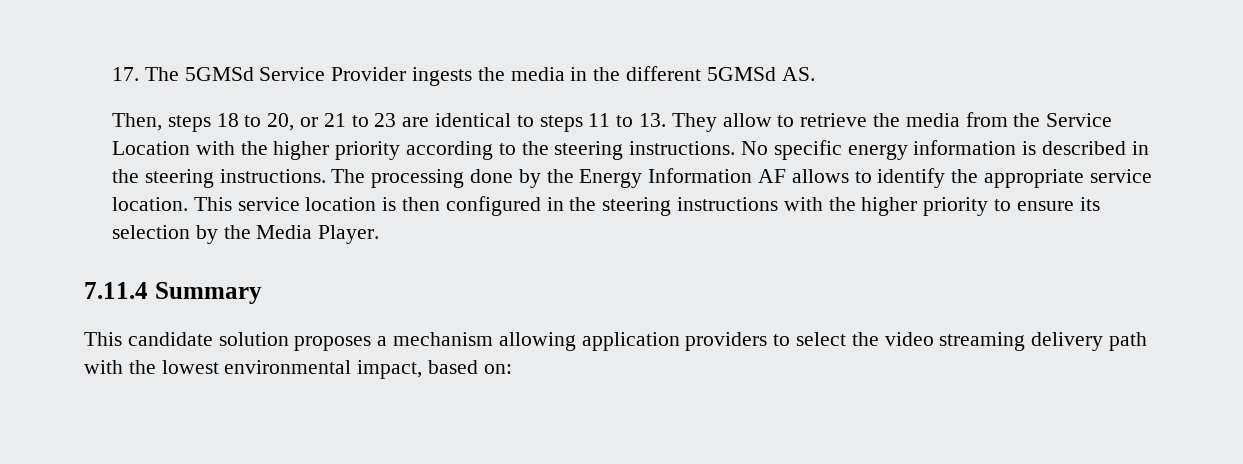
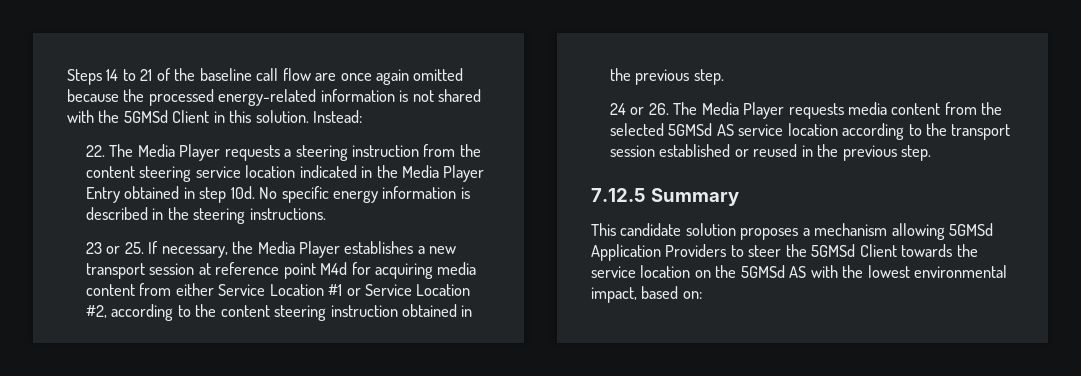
[111,66,815,86] [111,112,1113,132] [111,141,736,160] 17. The 5GMSd Service Provider ingests the media in the different 5GMSd AS. // Then, steps 18 to 20, or 21 to 23 are identical to steps 11 to 13. They allow to retrieve the media from the Service Location with the higher priority according to the steering instructions. -> [67,68,464,85] [67,89,482,106] [67,110,363,123] [85,144,481,161] [85,165,485,182] [85,186,255,203] Steps 14 to 21 of the baseline call flow are once again omitted because the processed energy-related information is not shared with the 5GMSd Client in this solution. Instead: // 22. The Media Player requests a steering instruction from the content steering service location indicated in the Media Player Entry obtained in step 10d.
[331,168,1152,188] [111,196,1100,216] [111,225,380,244] [84,282,148,299] The processing done by the Energy Information AF allows to identify the appropriate service location. This service location is then configured in the steering instructions with the higher priority to ensure its selection by the Media Player. // 7.11.4 -> [85,241,457,258] [85,262,477,279] [85,283,471,296] [85,304,473,321] [609,68,724,85] [609,102,1003,119] [609,123,1011,140] [609,144,931,161] [591,188,646,202] // 23 or 25. If necessary, the Media Player establishes a new transport session at reference point M4d for acquiring media content from either Service Location #1 or Service Location #2, according to the content steering instruction obtained in the previous step. // 24 or 26. The Media Player requests media content from the selected 5GMSd AS service location according to the transport session established or reused in the previous step. // 7.12.5
[581,332,1148,351] application providers to select the video streaming delivery path -> [949,223,994,236] [591,244,978,261] [591,265,807,278] 5GMSd Application Providers to steer the 5GMSd Client towards the service location on the 5GMSd AS

